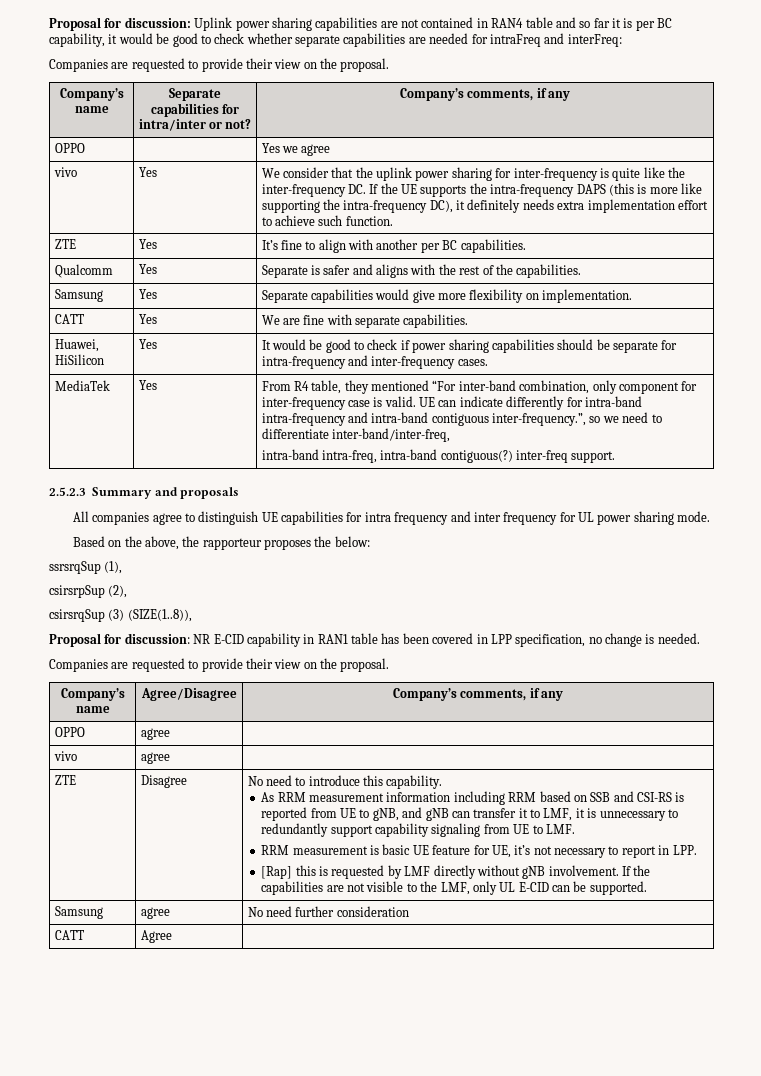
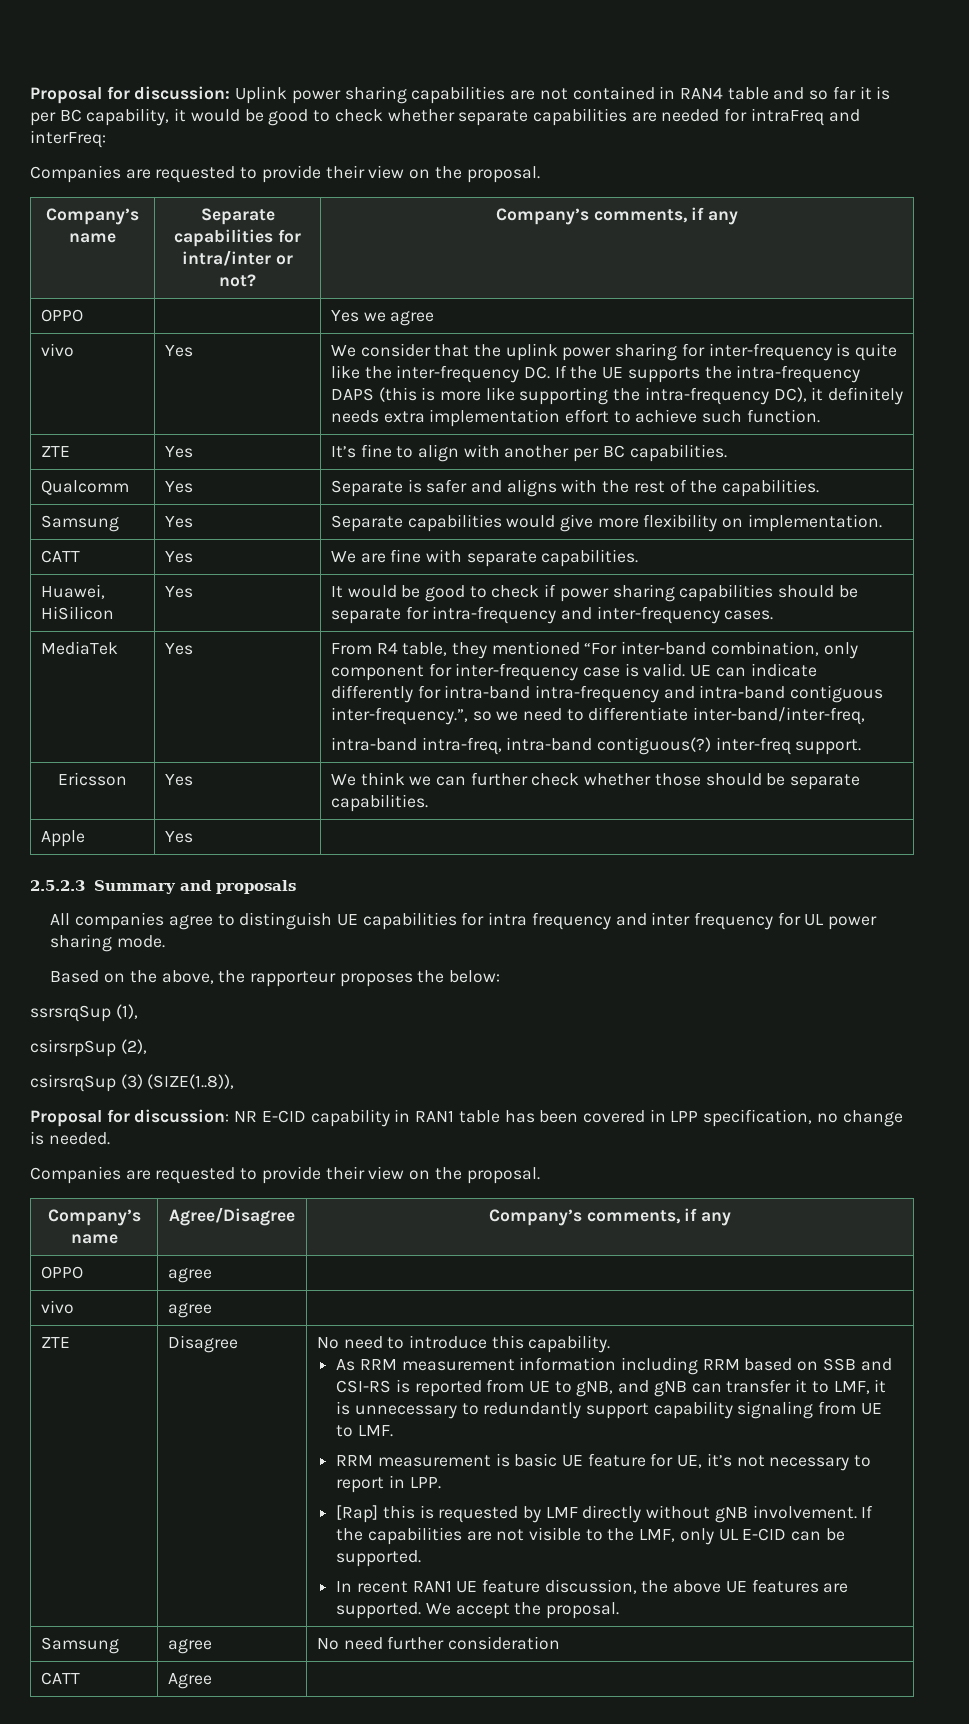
(616, 457) none -> [58,772,127,786] [164,774,193,786] [330,772,861,790] [330,794,428,812] [40,830,85,847] [164,831,193,843] // Ericsson | Yes | We think we can further check whether those should be separate capabilities. // Apple | Yes |
(647, 888) none -> [336,1579,849,1594] [336,1602,619,1619] // In recent RAN1 UE feature discussion, the above UE features are supported. We accept the proposal.

